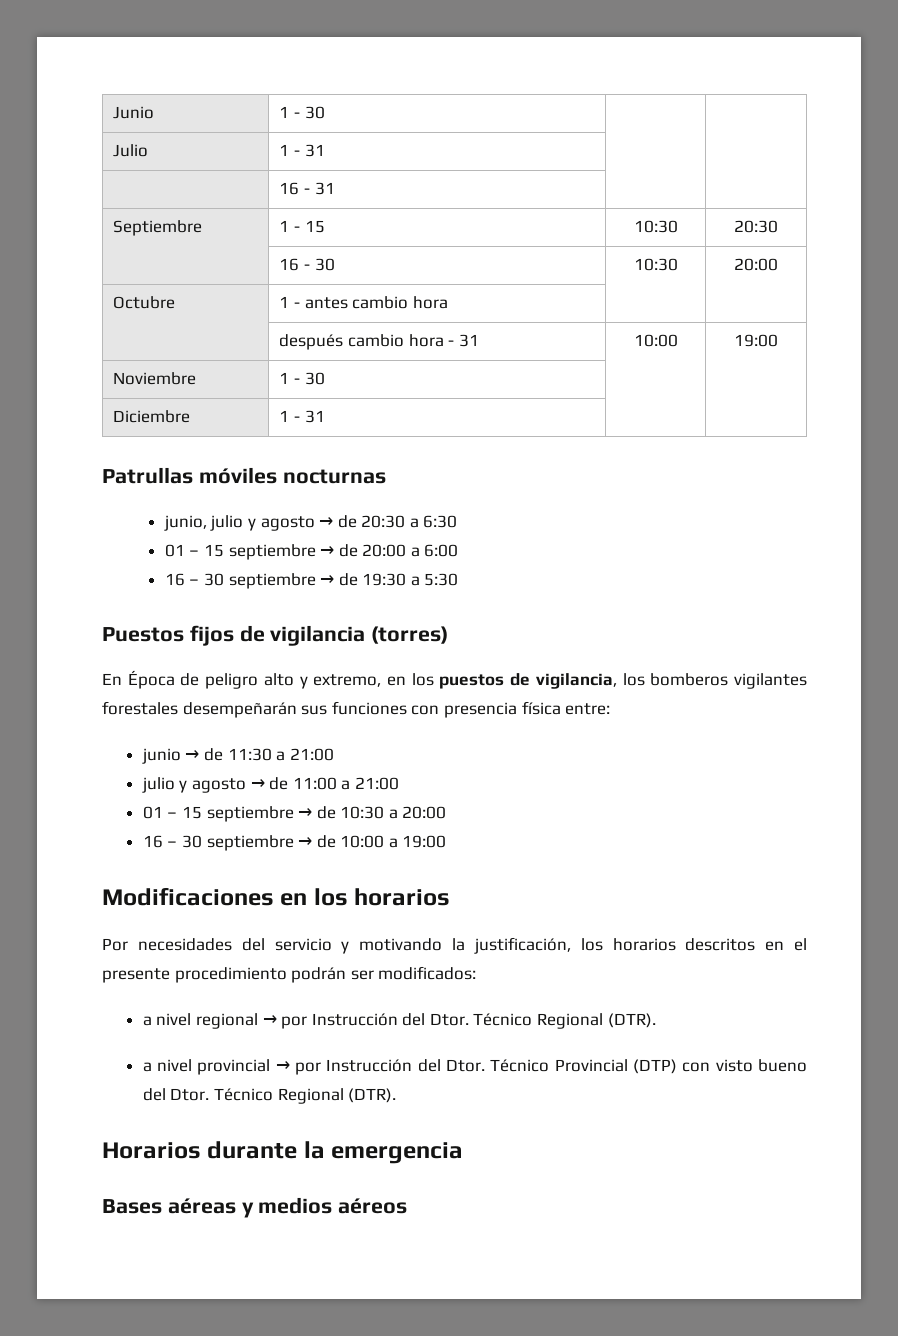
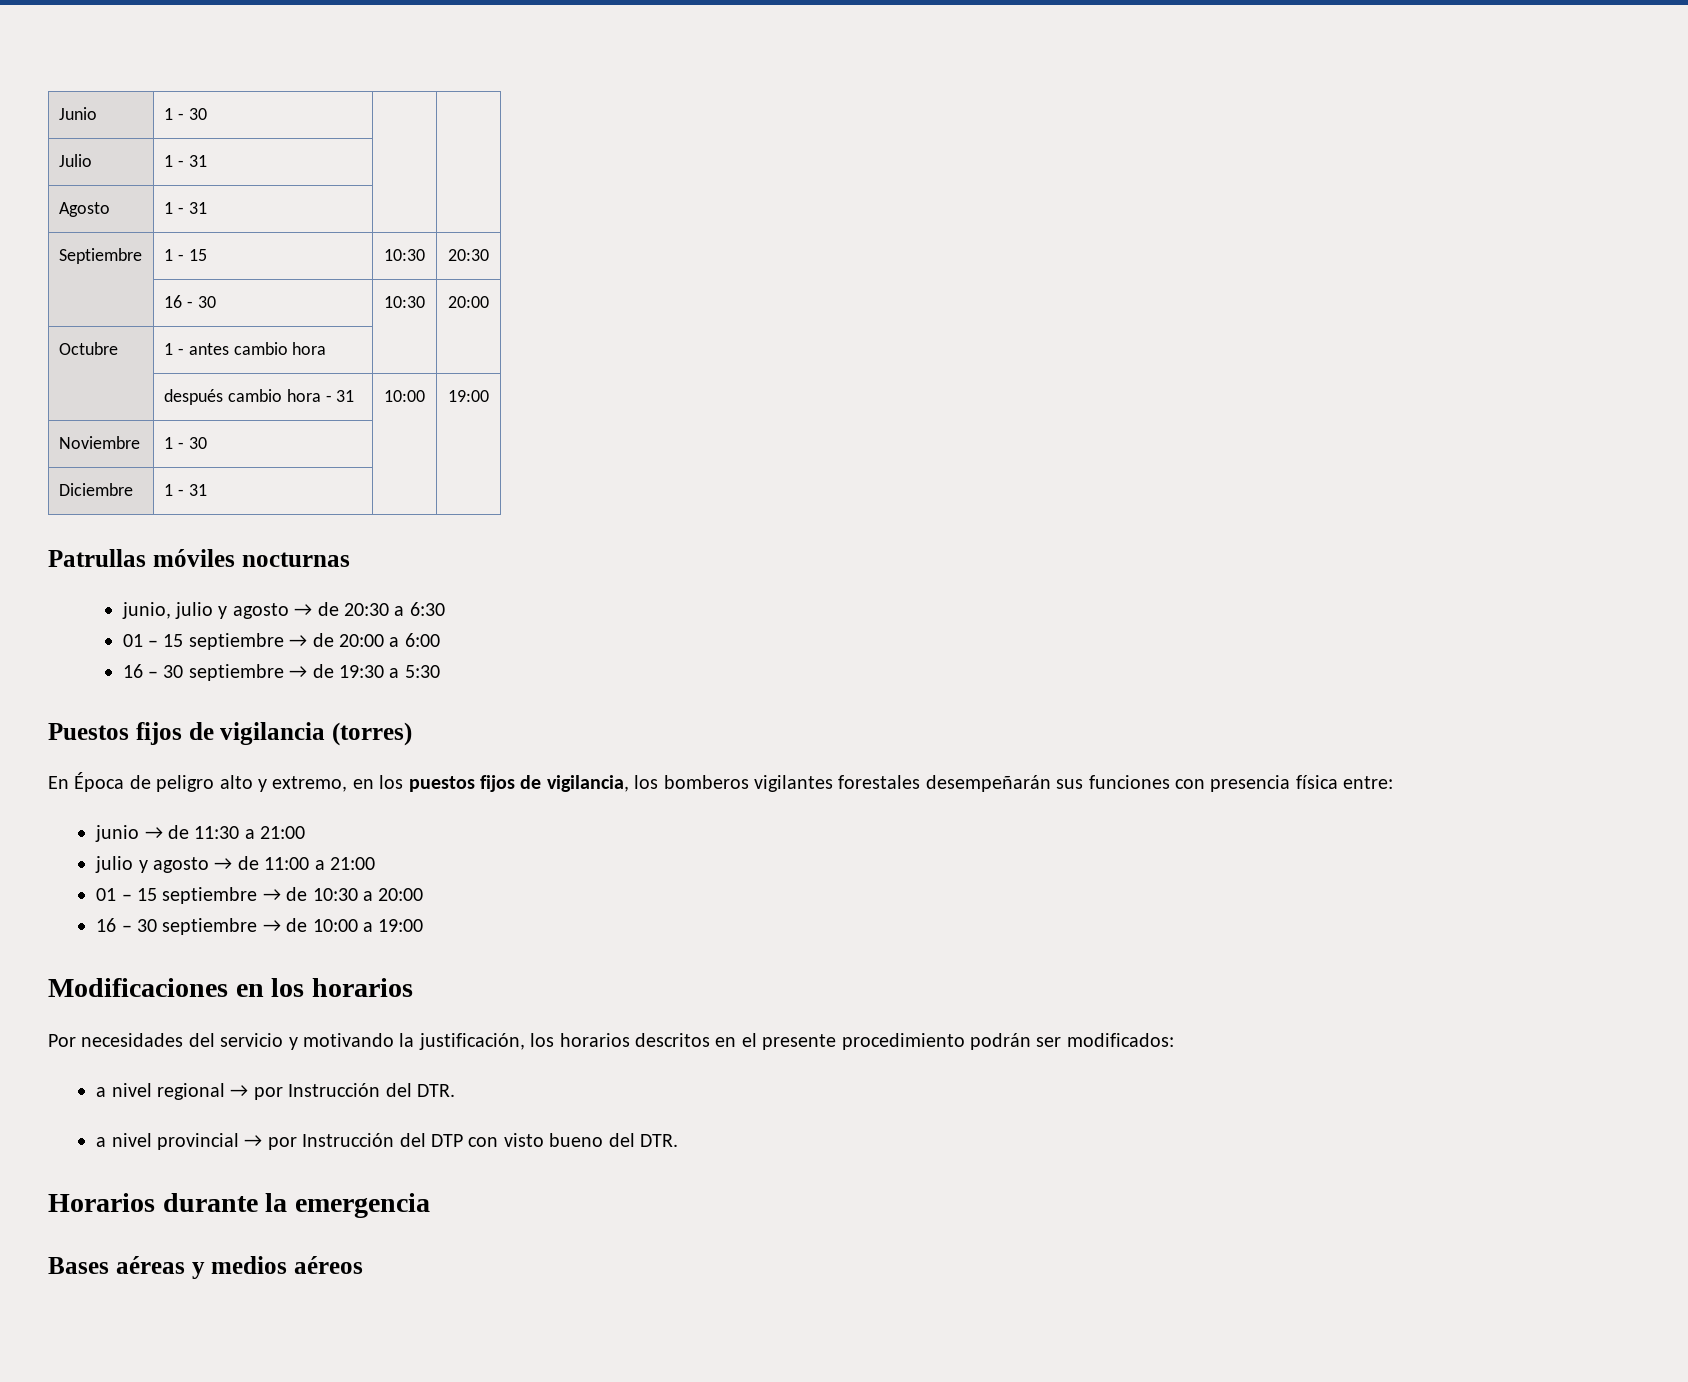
[279,182,300,195] | 16 -> [58,202,110,217] [163,202,173,214] Agosto | 1
(505, 681) none -> [479,775,515,792] fijos
[429,1013,656,1029] Dtor. Técnico Regional (DTR). -> [417,1084,456,1097] DTR.
[446,1059,808,1074] [142,1088,397,1104] Dtor. Técnico Provincial (DTP) con visto bueno del Dtor. Técnico Regional (DTR). -> [431,1133,679,1147] DTP con visto bueno del DTR.

